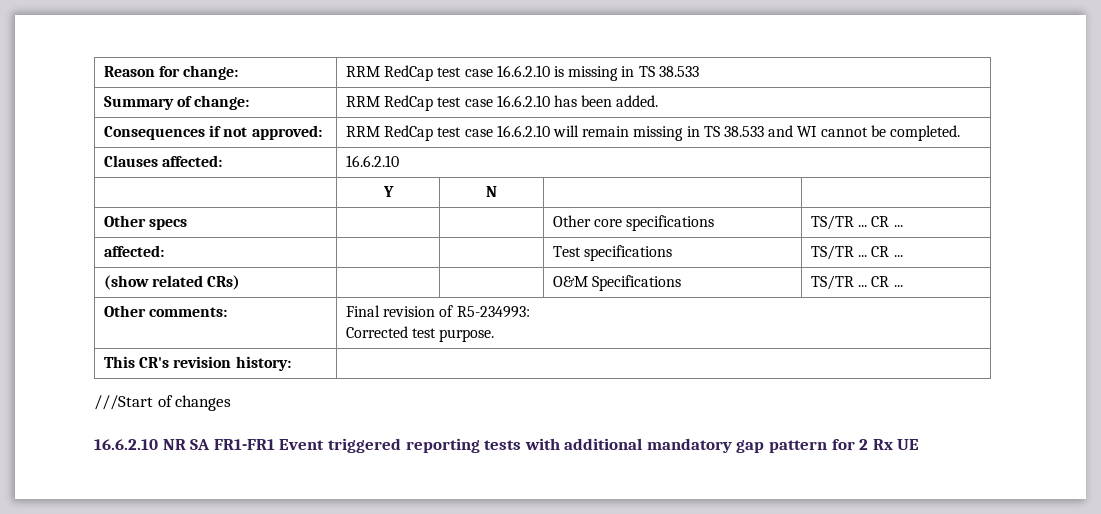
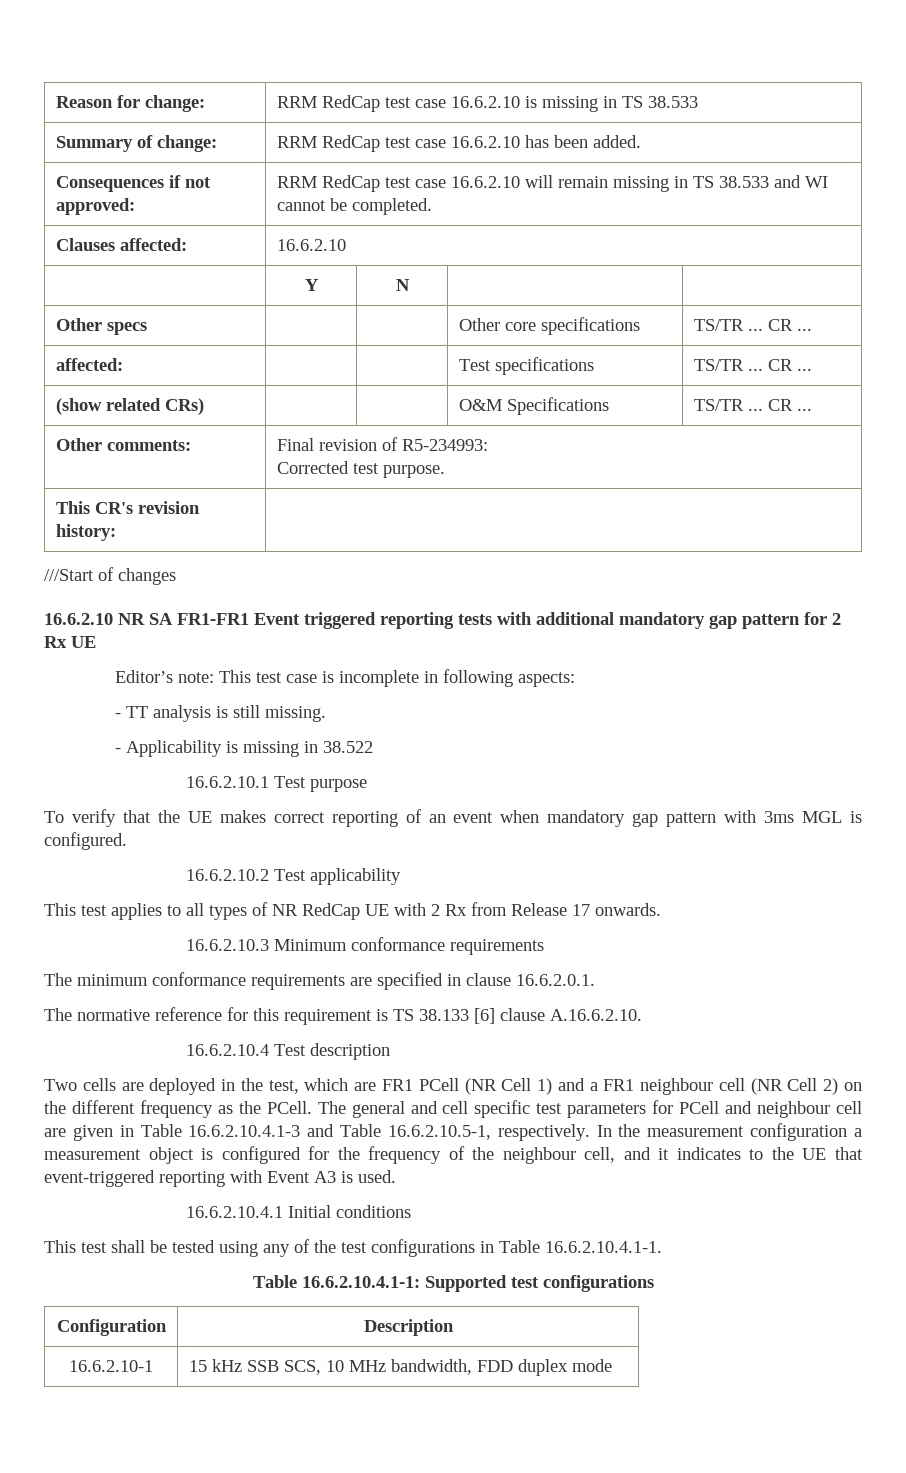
(920, 444) none -> [114,669,575,687] [114,705,326,722] [114,740,373,757] [185,776,367,792] [44,809,863,827] [44,832,127,850] [185,868,401,885] [44,902,661,920] [185,937,544,955] [44,972,595,990] [44,1007,642,1025] [185,1043,390,1060] [44,1078,862,1095] [44,1100,863,1118] [44,1123,862,1141] [44,1146,863,1164] [44,1170,396,1187] [185,1205,411,1218] [44,1239,662,1257] [252,1275,654,1292] [56,1319,167,1336] [363,1319,454,1336] [69,1360,153,1372] [188,1359,612,1376] // Editor’s note: This test case is incomplete in following aspects: // - TT analysis is still missing. // - Applicability is missing in 38.522 // 16.6.2.10.1 Test purpose // To verify that the UE makes correct reporting of an event when mandatory gap pattern with 3ms MGL is configured. // 16.6.2.10.2 Test applicability // This test applies to all types of NR RedCap UE with 2 Rx from Release 17 onwards. // 16.6.2.10.3 Minimum conformance requirements // The minimum conformance requirements are specified in clause 16.6.2.0.1. // The normative reference for this requirement is TS 38.133 [6] clause A.16.6.2.10. // 16.6.2.10.4 Test description // Two cells are deployed in the test, which are FR1 PCell (NR Cell 1) and a FR1 neighbour cell (NR Cell 2) on the different frequency as the PCell. The general and cell specific test parameters for PCell and neighbour cell are given in Table 16.6.2.10.4.1-3 and Table 16.6.2.10.5-1, respectively. In the measurement configuration a measurement object is configured for the frequency of the neighbour cell, and it indicates to the UE that event-triggered reporting with Event A3 is used. // 16.6.2.10.4.1 Initial conditions // This test shall be tested using any of the test configurations in Table 16.6.2.10.4.1-1. // Table 16.6.2.10.4.1-1: Supported test configurations // Configuration | Description // 16.6.2.10-1 | 15 kHz SSB SCS, 10 MHz bandwidth, FDD duplex mode

